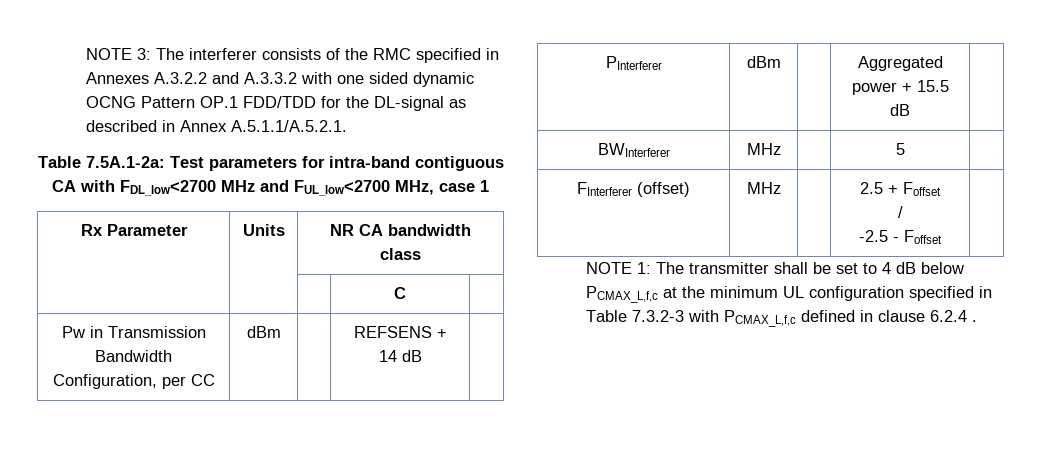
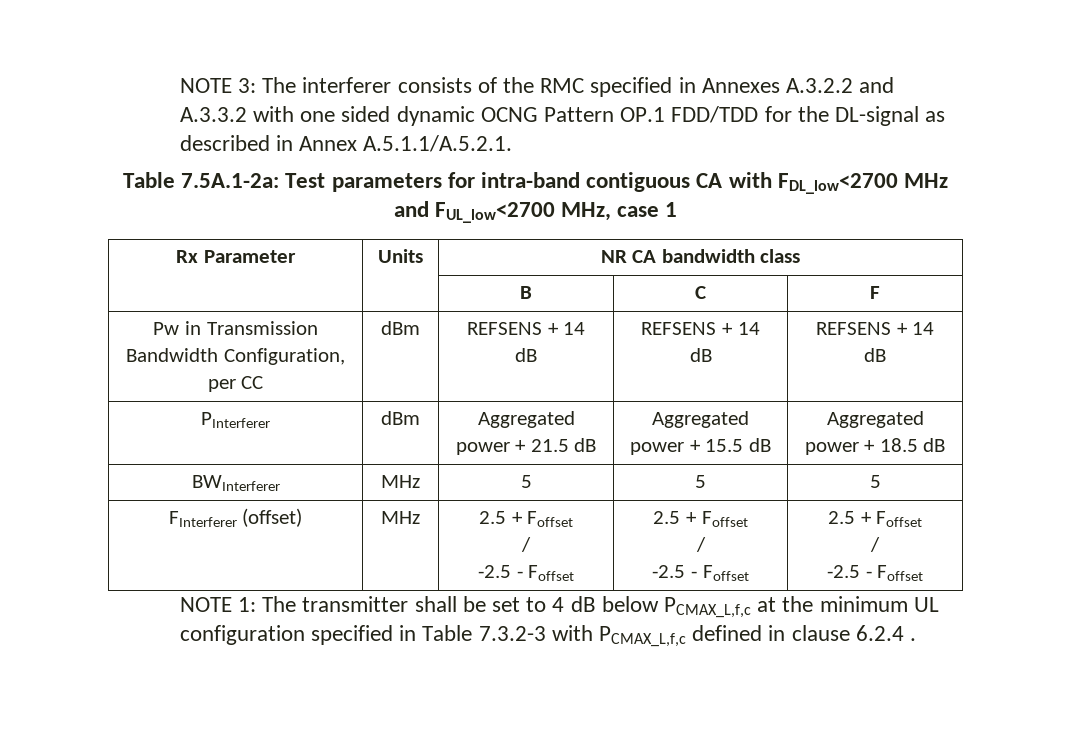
(421, 254) none -> [520,286,532,299] B
(406, 293) none -> [870,286,880,299] F
[353,326,447,338] [378,350,422,362] [605,56,662,70] [746,56,781,68] | REFSENS + 14 dB | // PInterferer | dBm | -> [466,322,586,335] [515,348,537,362] [641,322,760,335] [689,348,712,362] [815,322,935,335] [864,348,886,362] [201,412,270,428] [381,411,420,425] [477,411,575,428] [455,438,597,455] REFSENS + 14 dB | REFSENS + 14 dB | REFSENS + 14 dB // PInterferer | dBm | Aggregated power + 21.5 dB
(910, 110) none -> [826,411,924,428] [804,438,946,455] Aggregated power + 18.5 dB
[895,143,905,155] | 5 | -> [520,475,532,488] [695,475,706,488] [869,475,881,488] 5 | 5 | 5
[860,182,941,196] [897,206,903,218] [859,230,942,244] | 2.5 + Foffset // / // -2.5 - Foffset | -> [478,511,574,527] [521,537,531,552] [477,565,575,581] [653,511,748,527] [695,537,706,552] [652,565,749,581] [827,511,923,527] [870,537,880,552] [826,565,924,581] 2.5 + Foffset // / // -2.5 - Foffset | 2.5 + Foffset // / // -2.5 - Foffset | 2.5 + Foffset // / // -2.5 - Foffset

